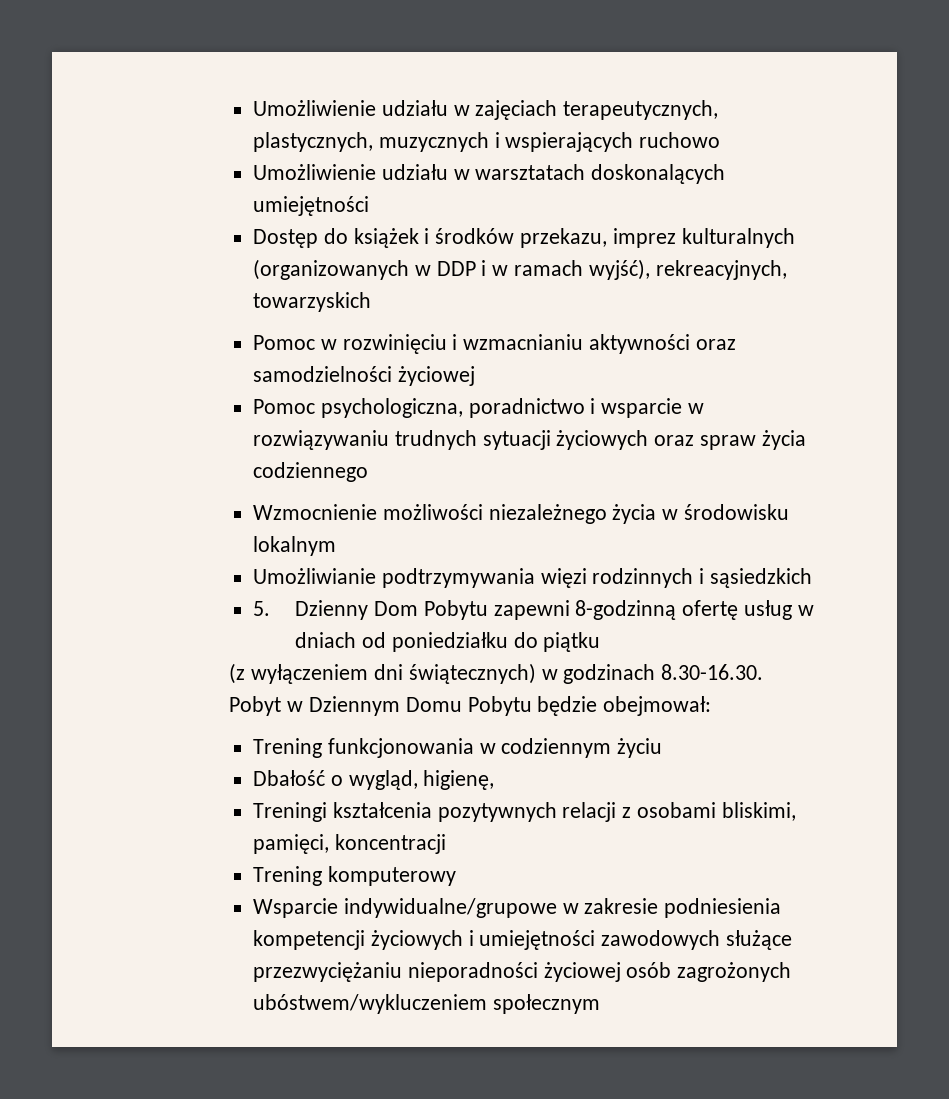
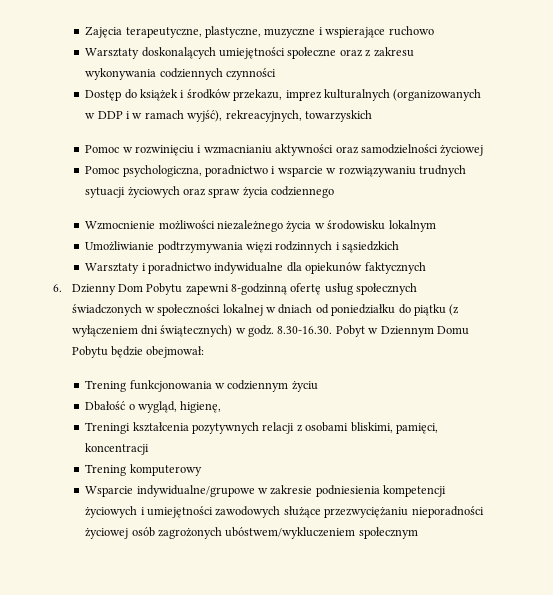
[252,100,719,120] [252,132,721,152] [252,164,726,184] [252,196,369,216] Umożliwienie udziału w zajęciach terapeutycznych, plastycznych, muzycznych i wspierających ruchowo // Umożliwienie udziału w warsztatach doskonalących umiejętności -> [85,26,434,38] [85,47,414,59] [85,68,277,80] Zajęcia terapeutyczne, plastyczne, muzyczne i wspierające ruchowo // Warsztaty doskonalących umiejętności społeczne oraz z zakresu wykonywania codziennych czynności
[252,601,270,616] 5. -> [85,262,426,274] [53,284,63,292] Warsztaty i poradnictwo indywidualne dla opiekunów faktycznych // 6.
(792, 610) none -> [356,283,418,295] [71,304,263,316] społecznych świadczonych w społeczności lokalnej
(601, 642) // -> (446, 310) none
[563,664,656,684] godzinach -> [248,325,275,337] godz.

